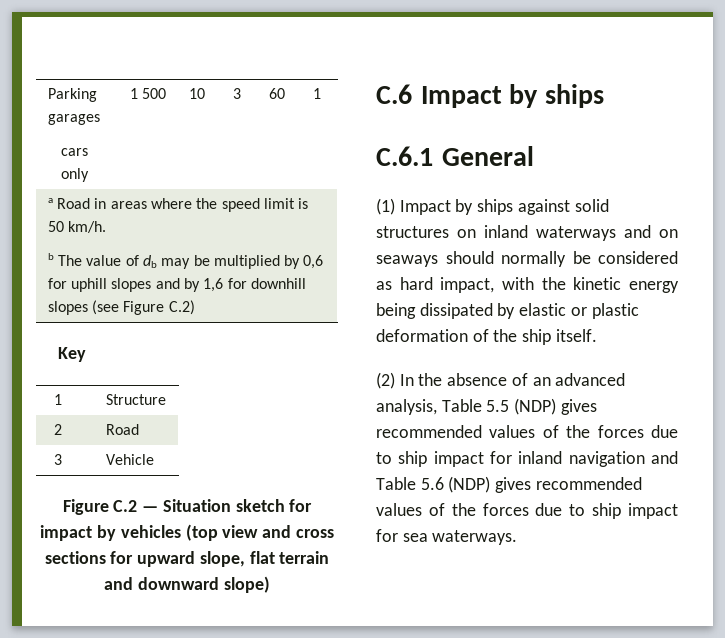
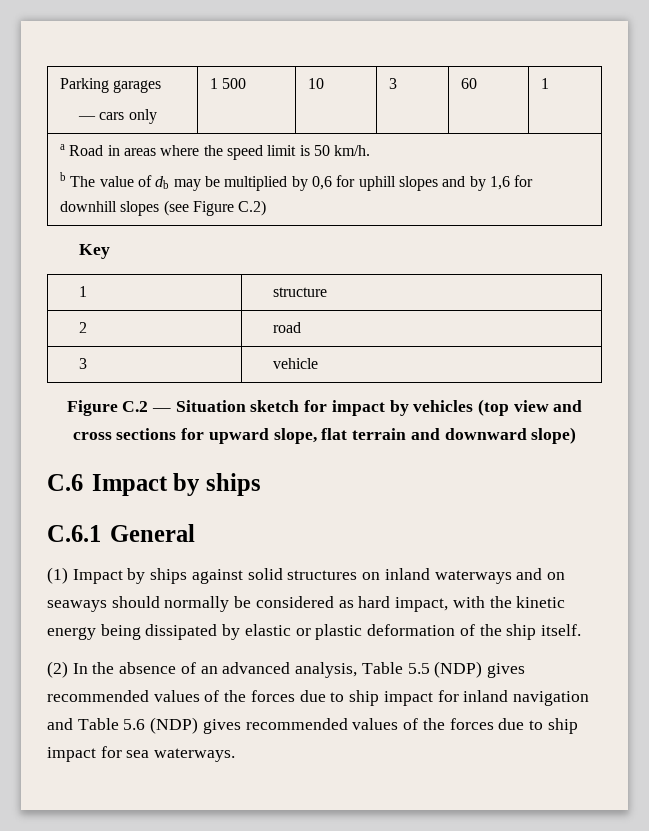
(100, 119) none -> [78,116,97,120] —
[105,394,166,405] Structure -> [273,287,328,297] structure
[105,424,139,435] [54,454,63,465] [105,454,154,465] Road // 3 | Vehicle -> [273,322,302,333] [79,358,88,369] [273,358,319,369] road // 3 | vehicle

